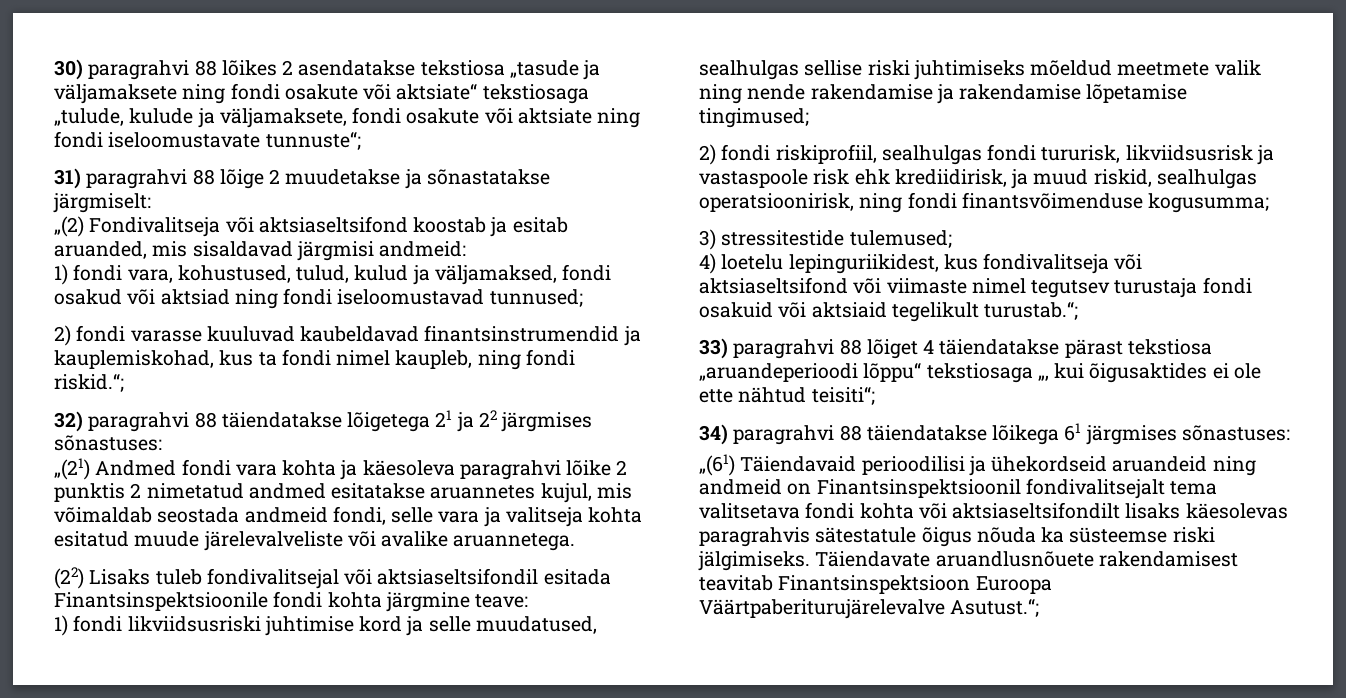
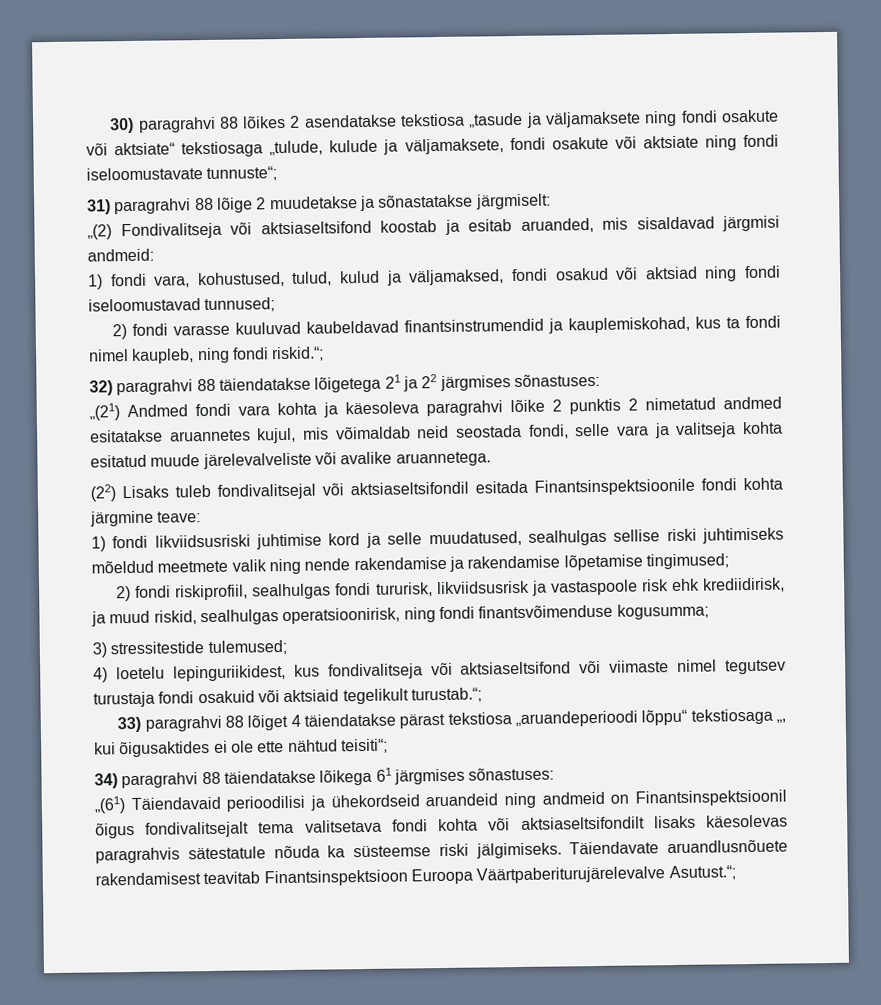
[157,507,328,523] seostada andmeid -> [417,424,522,439] neid seostada
(1021, 488) none -> [95,822,135,839] õigus
[921,527,972,547] õigus -> (266, 853) none

